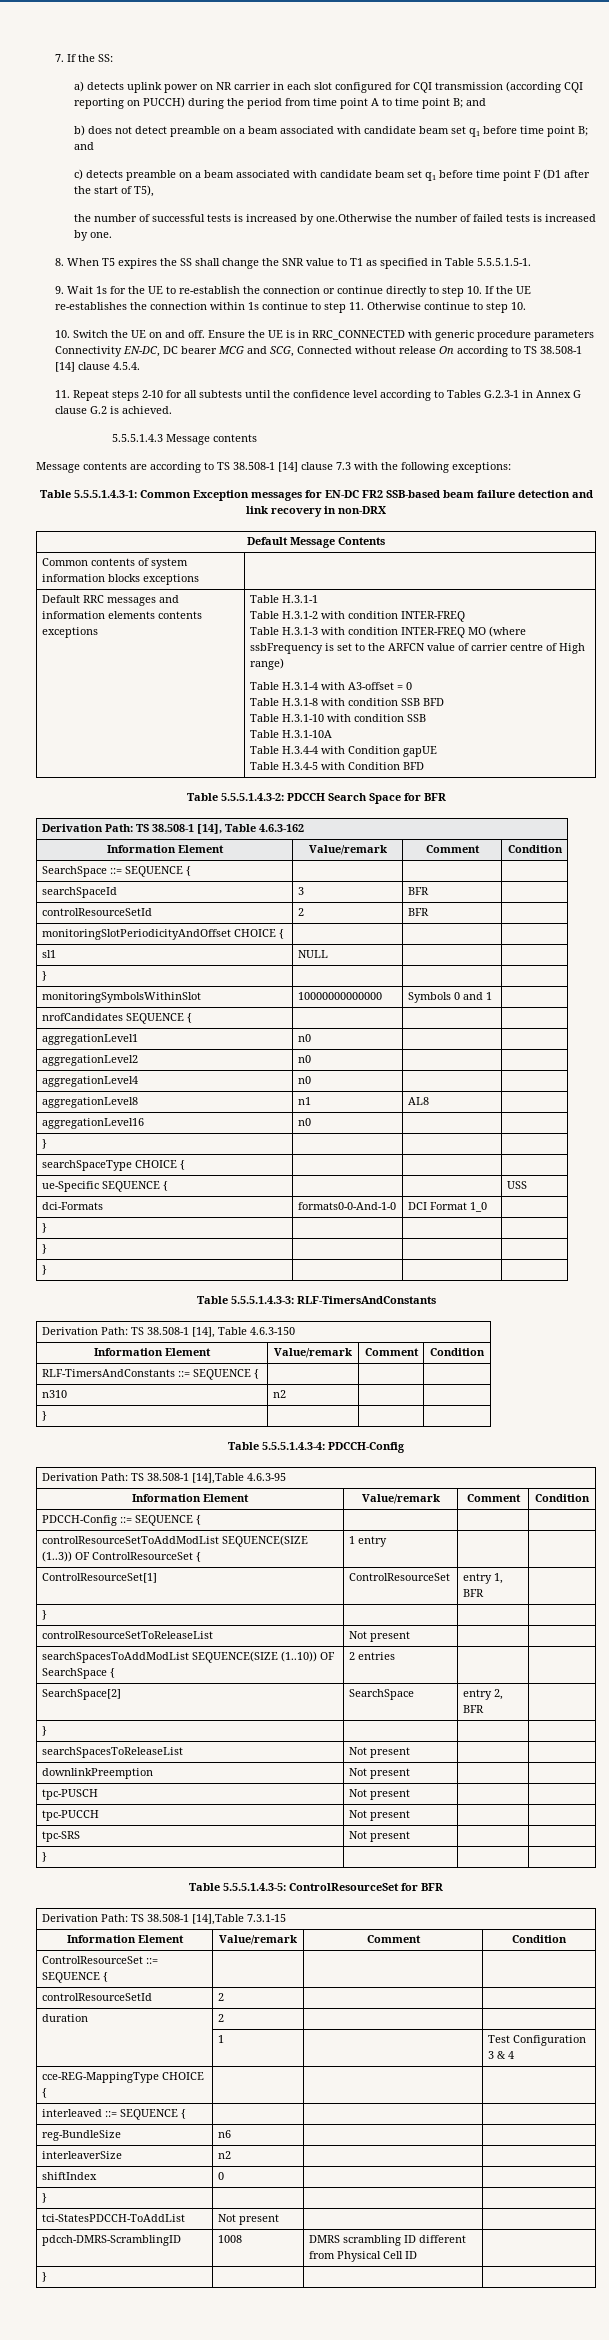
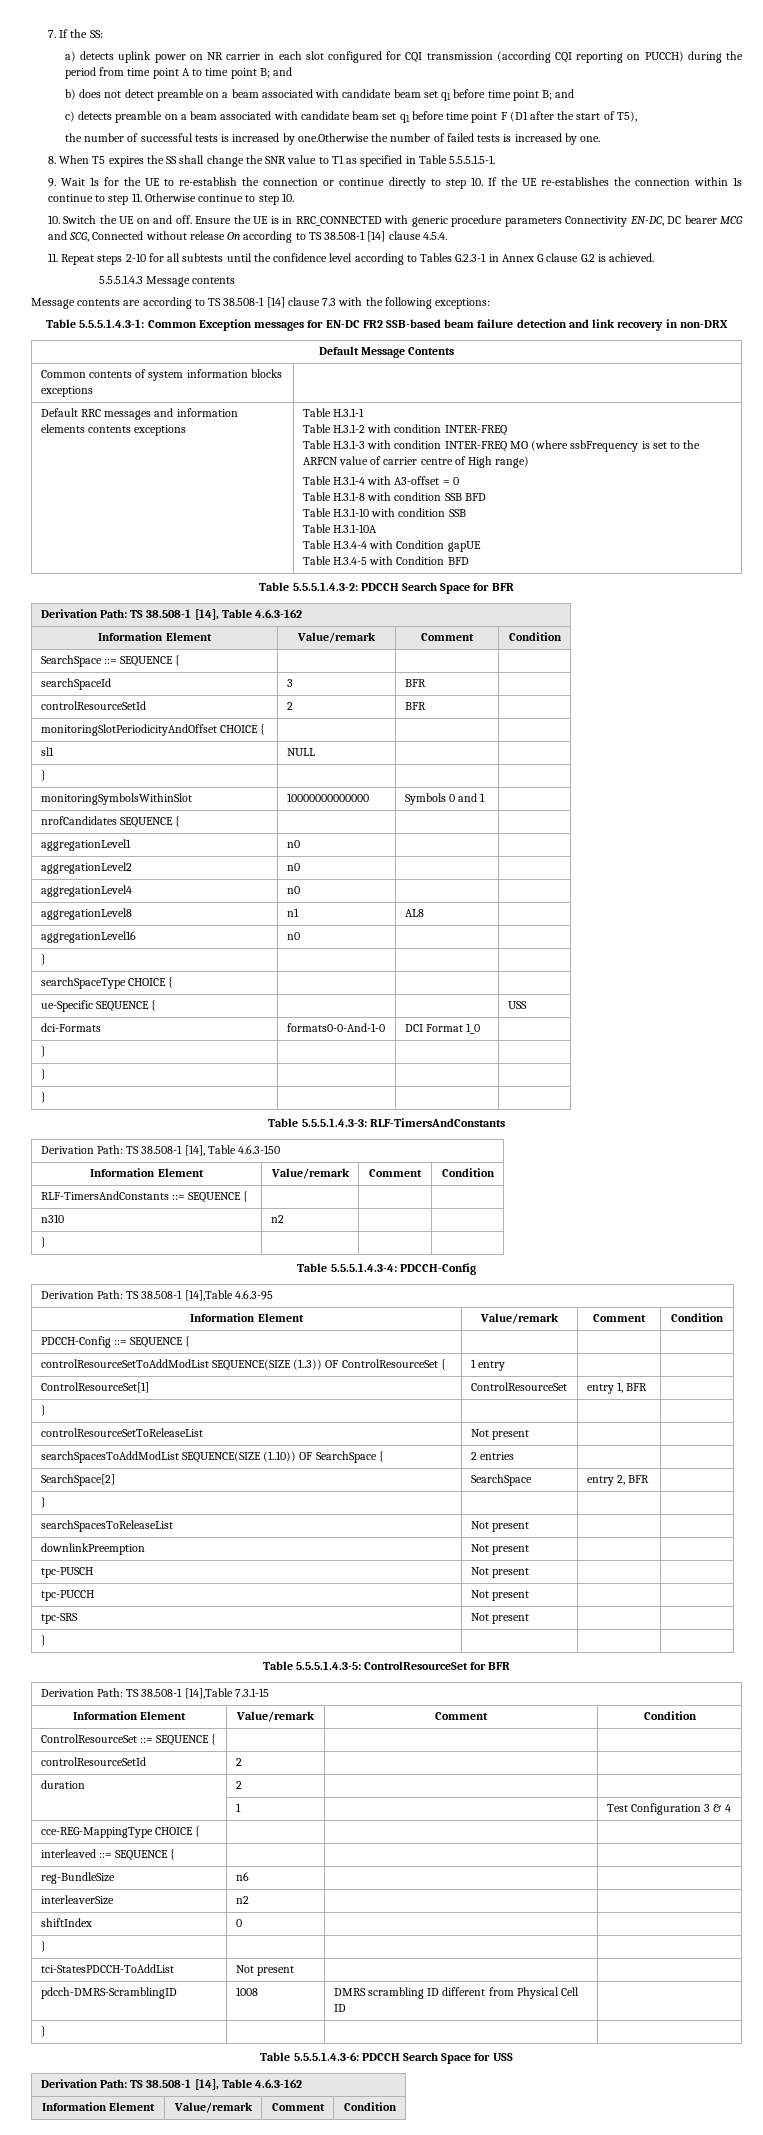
(47, 2277) none -> [260,2052,513,2064] [40,2079,303,2090] [41,2102,156,2111] [173,2102,253,2113] [271,2103,325,2111] [343,2102,397,2111] // Table 5.5.5.1.4.3-6: PDCCH Search Space for USS // Derivation Path: TS 38.508-1 [14], Table 4.6.3-162 // Information Element | Value/remark | Comment | Condition

